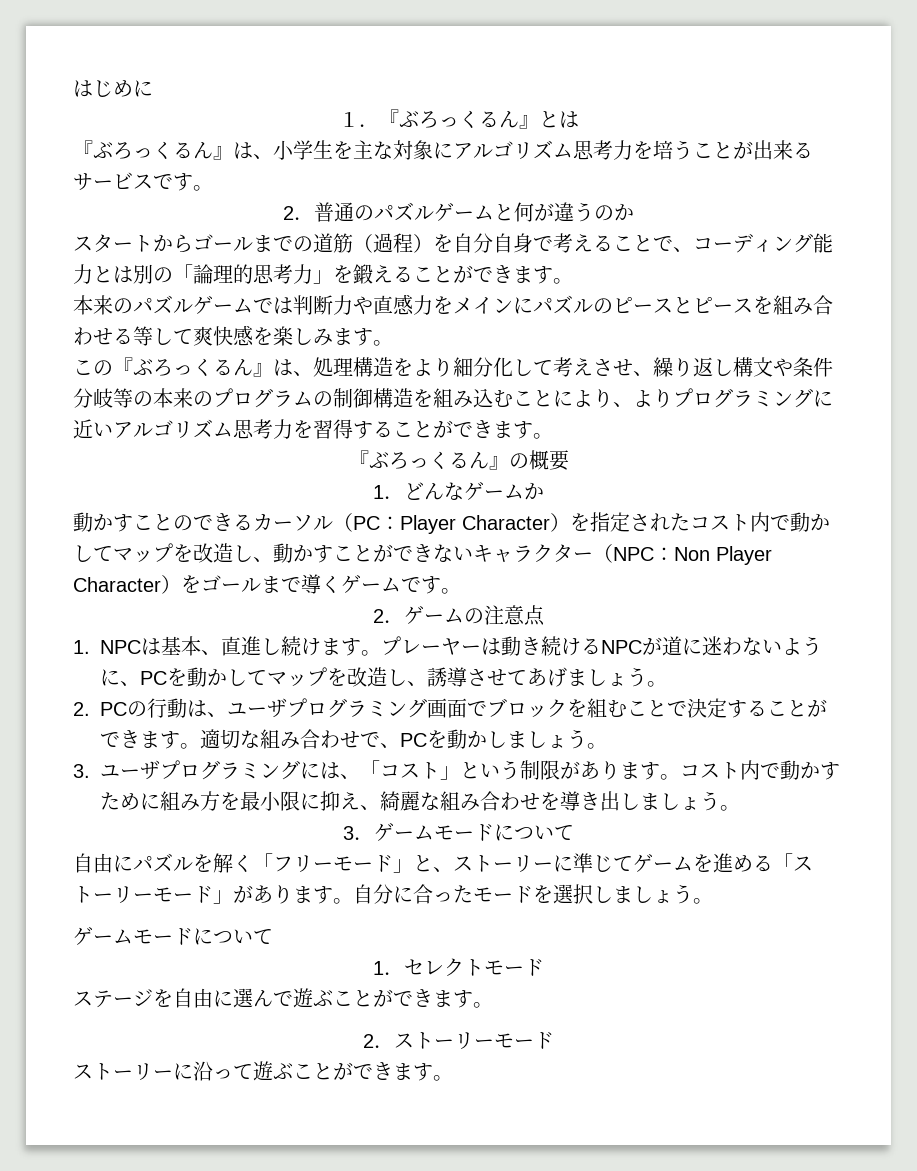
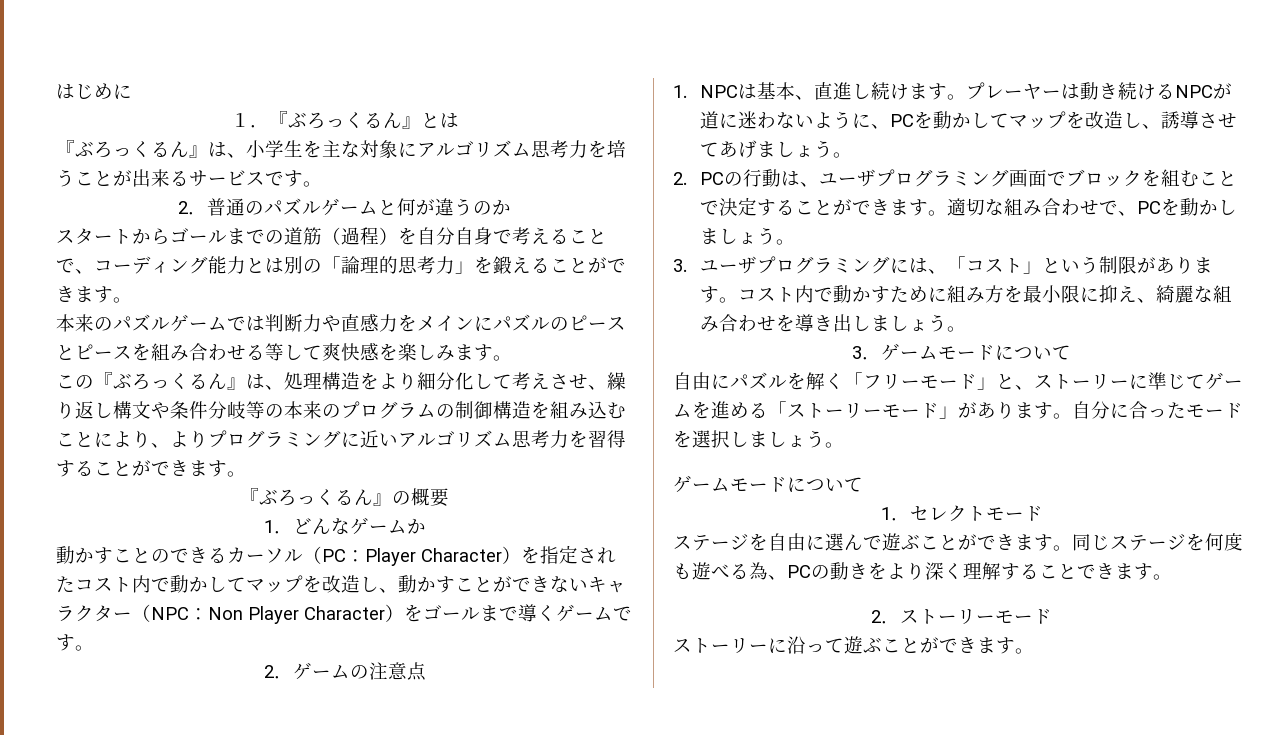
(493, 1005) none -> [1072,533,1243,551] [673,562,1172,580] 同じステージを何度も遊べる為、PCの動きをより深く理解することできます。

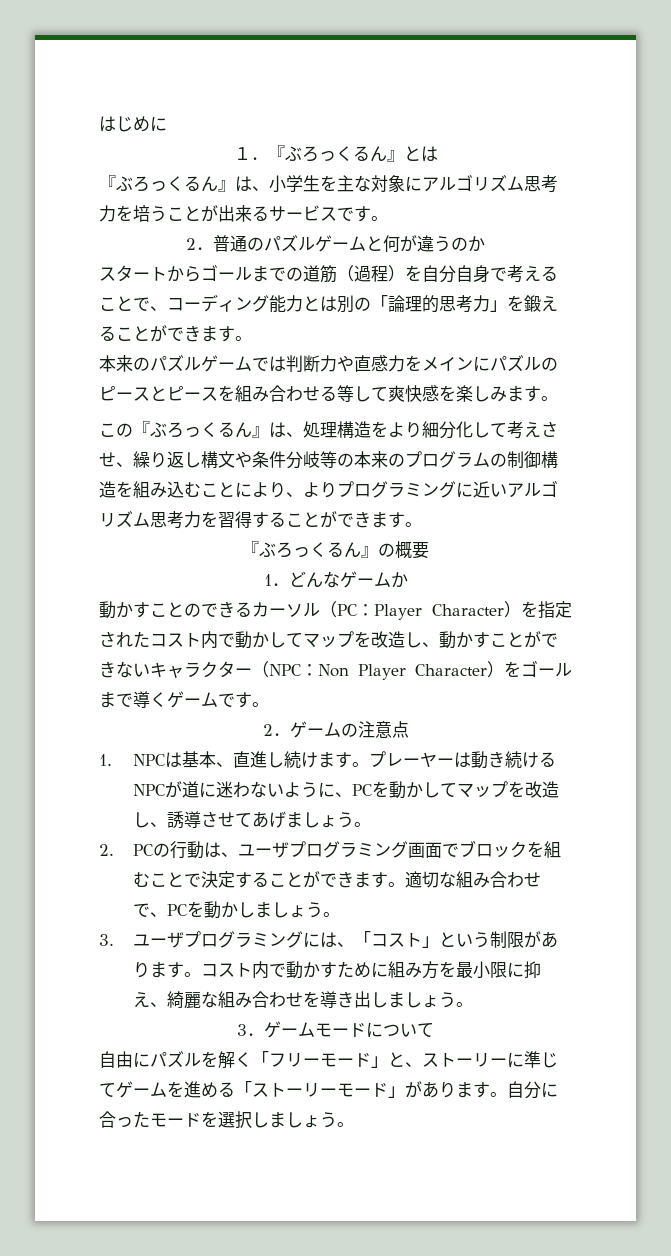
[673,475,863,493] [880,505,1043,522] [673,533,1243,551] [673,562,1172,580] [871,609,1052,625] [673,636,1034,654] // ゲームモードについて // 1．セレクトモード // ステージを自由に選んで遊ぶことができます。同じステージを何度も遊べる為、PCの動きをより深く理解することできます。 // 2．ストーリーモード // ストーリーに沿って遊ぶことができます。 -> (354, 1124) none

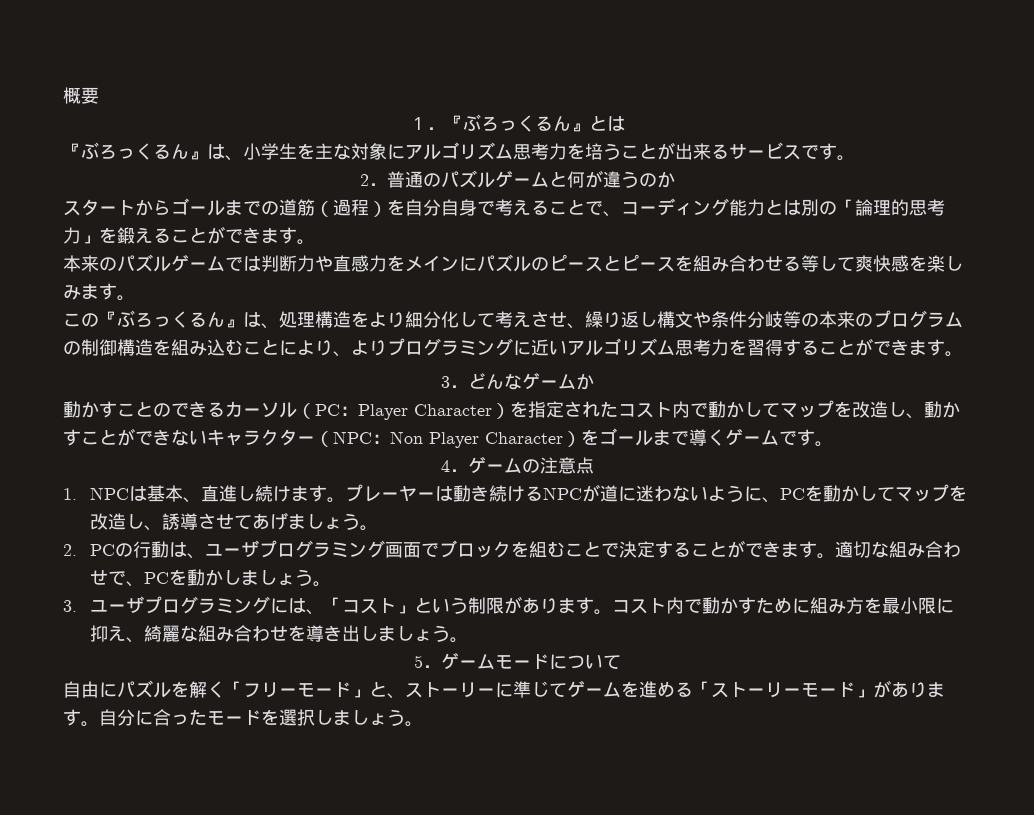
[99,116,167,132] はじめに -> [63,87,99,104] 概要
[242,541,429,559] [263,574,272,586] 『ぶろっくるん』の概要 // 1 -> [440,376,450,388] 3
[262,724,273,736] 2 -> [440,460,450,472] 4
[237,1024,247,1036] 3 -> [413,655,423,668] 5

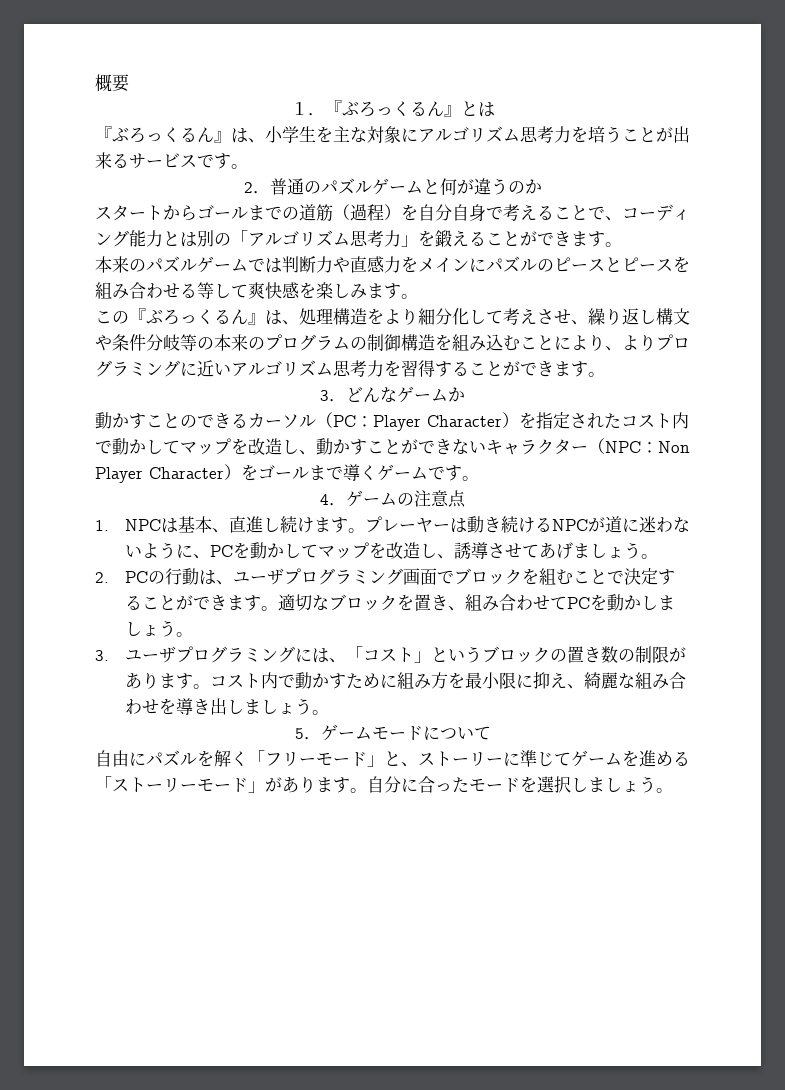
[855,199,909,216] 論理的 -> [248,230,350,247] アルゴリズム
[889,541,962,558] [90,570,145,587] 組み合わせで、 -> [328,594,567,611] ブロックを置き、組み合わせて
(469, 605) none -> [481,646,635,663] ブロックの置き数の

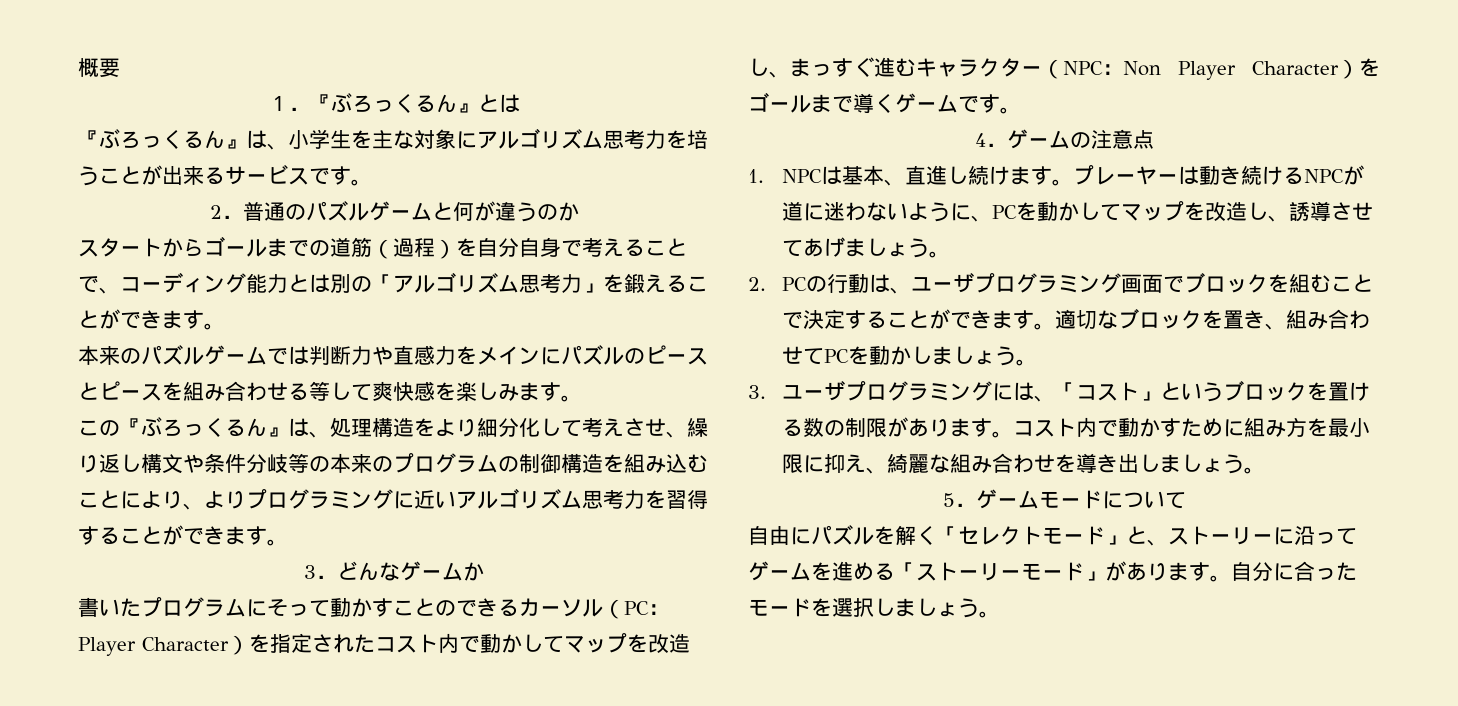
(465, 394) none -> [78,597,330,617] 書いたプログラムにそって
[316,438,486,455] 動かすことができない -> [790,57,916,77] まっすぐ進む
[549,646,601,663] の置き -> [1307,382,1371,401] [782,419,804,436] を置ける
[265,752,316,766] フリー -> [958,526,1042,545] セレクト
[520,750,554,767] 準じ -> [1294,526,1336,545] 沿っ

